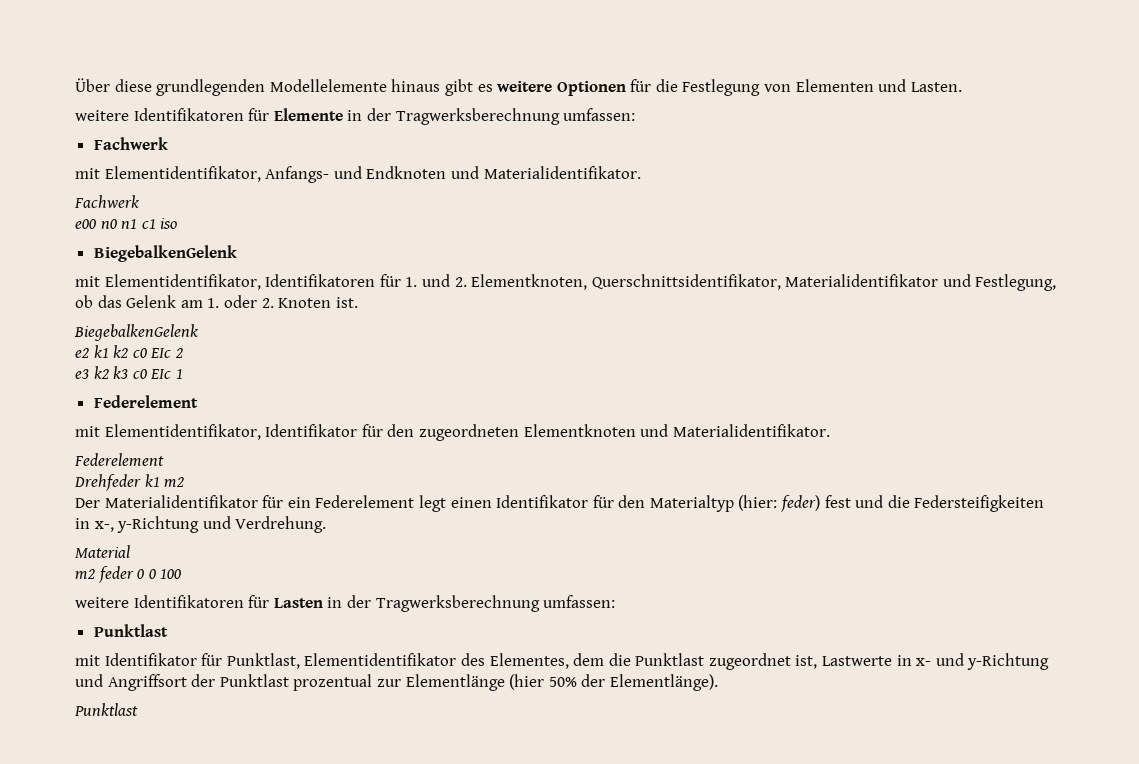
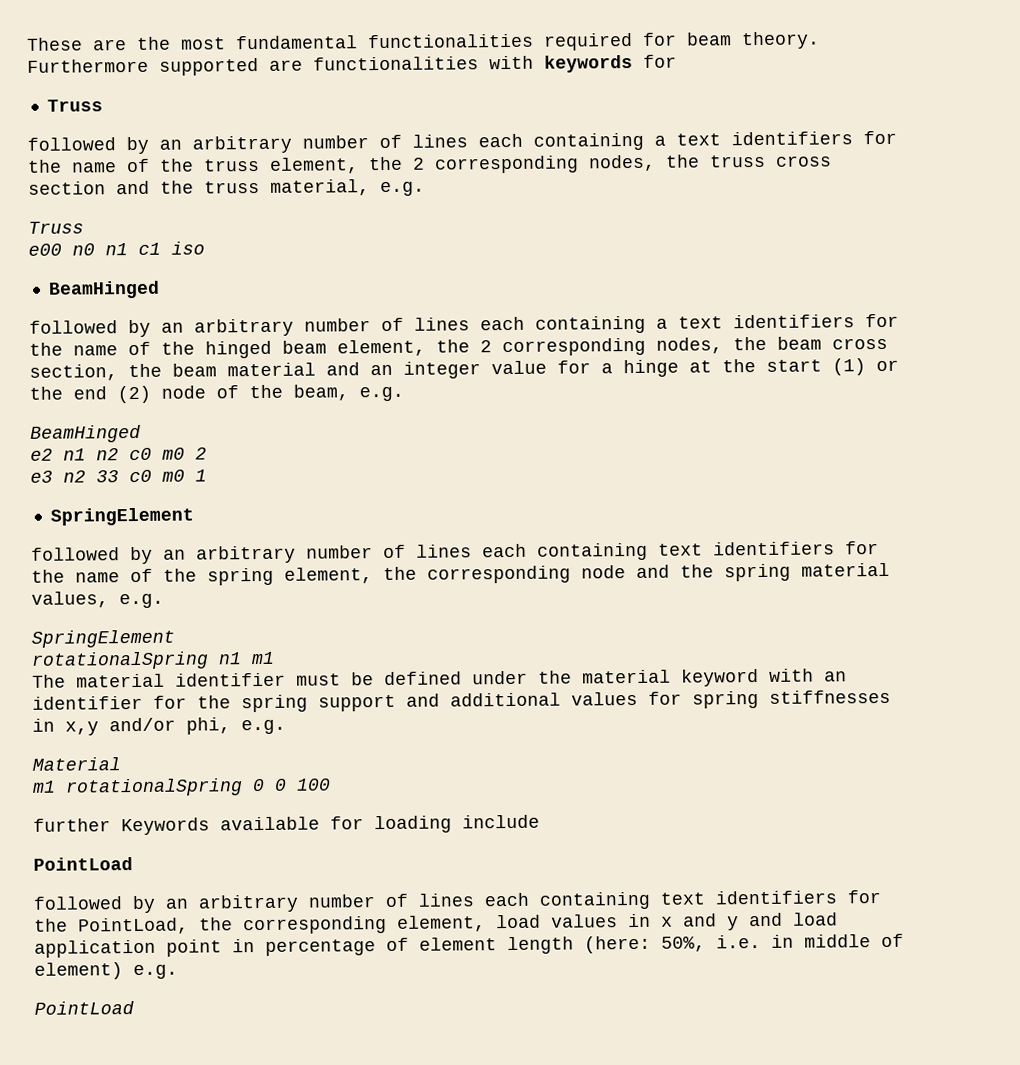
[75,78,962,96] [75,108,636,125] [93,137,168,150] [75,166,641,183] [74,195,139,208] Über diese grundlegenden Modellelemente hinaus gibt es weitere Optionen für die Festlegung von Elementen und Lasten. // weitere Identifikatoren für Elemente in der Tragwerksberechnung umfassen: // Fachwerk // mit Elementidentifikator, Anfangs- und Endknoten und Materialidentifikator. // Fachwerk -> [27,31,820,51] [27,54,677,76] [46,99,103,112] [27,130,897,155] [27,154,832,174] [28,179,425,197] [28,221,84,234] These are the most fundamental functionalities required for beam theory. Furthermore supported are functionalities with keywords for // Truss // followed by an arbitrary number of lines each containing a text identifiers for the name of the truss element, the 2 corresponding nodes, the truss cross section and the truss material, e.g. // Truss
[93,245,237,262] [75,274,1057,291] [75,295,358,308] [74,324,198,341] [75,345,183,358] [75,366,183,379] [93,395,198,408] [75,424,830,441] [74,453,164,467] [74,474,185,491] [75,495,1045,512] [75,516,327,533] BiegebalkenGelenk // mit Elementidentifikator, Identifikatoren für 1. und 2. Elementknoten, Querschnittsidentifikator, Materialidentifikator und Festlegung, ob das Gelenk am 1. oder 2. Knoten ist. // BiegebalkenGelenk // e2 k1 k2 c0 EIc 2 // e3 k2 k3 c0 EIc 1 // Federelement // mit Elementidentifikator, Identifikator für den zugeordneten Elementknoten und Materialidentifikator. // Federelement // Drehfeder k1 m2 // Der Materialidentifikator für ein Federelement legt einen Identifikator für den Materialtyp (hier: feder) fest und die Federsteifigkeiten in x-, y-Richtung und Verdrehung. -> [47,280,160,299] [29,313,899,338] [29,336,888,359] [29,358,899,381] [29,384,404,404] [30,424,141,443] [30,447,207,461] [30,469,207,483] [49,507,194,526] [31,541,879,565] [31,562,890,586] [31,591,164,609] [31,629,175,648] [31,651,275,670] [32,668,847,688] [32,689,891,713] [32,717,286,736] BeamHinged // followed by an arbitrary number of lines each containing a text identifiers for the name of the hinged beam element, the 2 corresponding nodes, the beam cross section, the beam material and an integer value for a hinge at the start (1) or the end (2) node of the beam, e.g. // BeamHinged // e2 n1 n2 c0 m0 2 // e3 n2 33 c0 m0 1 // SpringElement // followed by an arbitrary number of lines each containing text identifiers for the name of the spring element, the corresponding node and the spring material values, e.g. // SpringElement // rotationalSpring n1 m1 // The material identifier must be defined under the material keyword with an identifier for the spring support and additional values for spring stiffnesses in x,y and/or phi, e.g.
[75,566,134,583] m2 feder -> [32,778,243,797] m1 rotationalSpring
[75,595,616,612] [93,624,168,637] [75,653,1050,670] [75,674,718,691] [74,703,138,716] weitere Identifikatoren für Lasten in der Tragwerksberechnung umfassen: // Punktlast // mit Identifikator für Punktlast, Elementidentifikator des Elementes, dem die Punktlast zugeordnet ist, Lastwerte in x- und y-Richtung und Angriffsort der Punktlast prozentual zur Elementlänge (hier 50% der Elementlänge). // Punktlast -> [33,814,540,836] [33,857,133,871] [33,890,881,914] [34,912,838,935] [34,933,904,958] [34,962,178,980] [34,1001,134,1015] further Keywords available for loading include // PointLoad // followed by an arbitrary number of lines each containing text identifiers for the PointLoad, the corresponding element, load values in x and y and load application point in percentage of element length (here: 50%, i.e. in middle of element) e.g. // PointLoad

